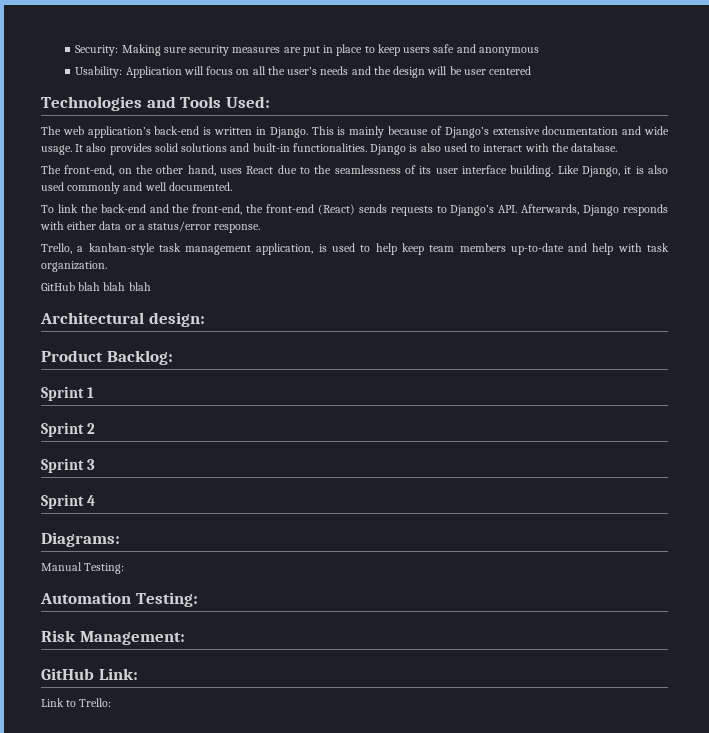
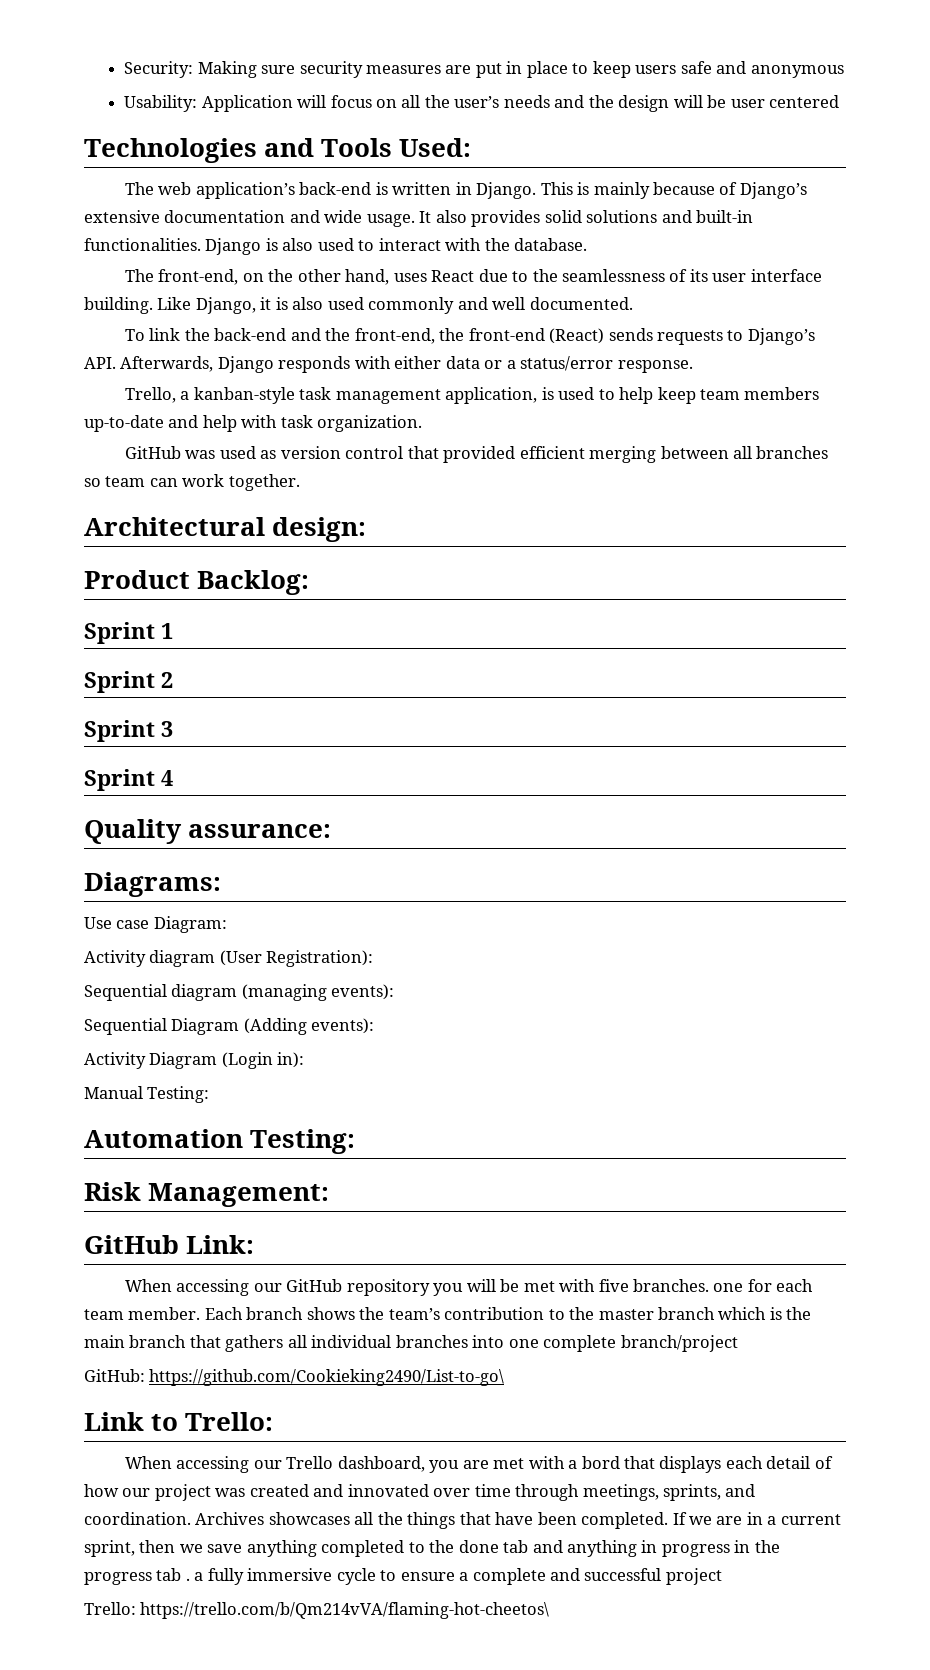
[78,282,151,291] blah blah blah -> [185,446,829,463] [84,474,300,491] was used as version control that provided efficient merging between all branches so team can work together.
(96, 500) none -> [84,819,332,844] // Quality assurance:
(120, 539) none -> [84,916,227,933] [84,950,374,967] [84,984,395,1001] [84,1018,375,1035] [84,1052,305,1069] // Use case Diagram: // Activity diagram (User Registration): // Sequential diagram (managing events): // Sequential Diagram (Adding events): // Activity Diagram (Login in):
[41,698,112,707] Link to Trello: -> [124,1279,814,1296] [84,1307,812,1320] [84,1335,738,1352] [84,1369,505,1386] [84,1412,274,1431] [124,1456,833,1473] [84,1484,756,1501] [84,1512,841,1529] [84,1540,780,1557] [84,1568,722,1585] [84,1602,550,1619] When accessing our GitHub repository you will be met with five branches. one for each team member. Each branch shows the team’s contribution to the master branch which is the main branch that gathers all individual branches into one complete branch/project // GitHub: https://github.com/Cookieking2490/List-to-go\ // Link to Trello: // When accessing our Trello dashboard, you are met with a bord that displays each detail of how our project was created and innovated over time through meetings, sprints, and coordination. Archives showcases all the things that have been completed. If we are in a current sprint, then we save anything completed to the done tab and anything in progress in the progress tab . a fully immersive cycle to ensure a complete and successful project // Trello: https://trello.com/b/Qm214vVA/flaming-hot-cheetos\

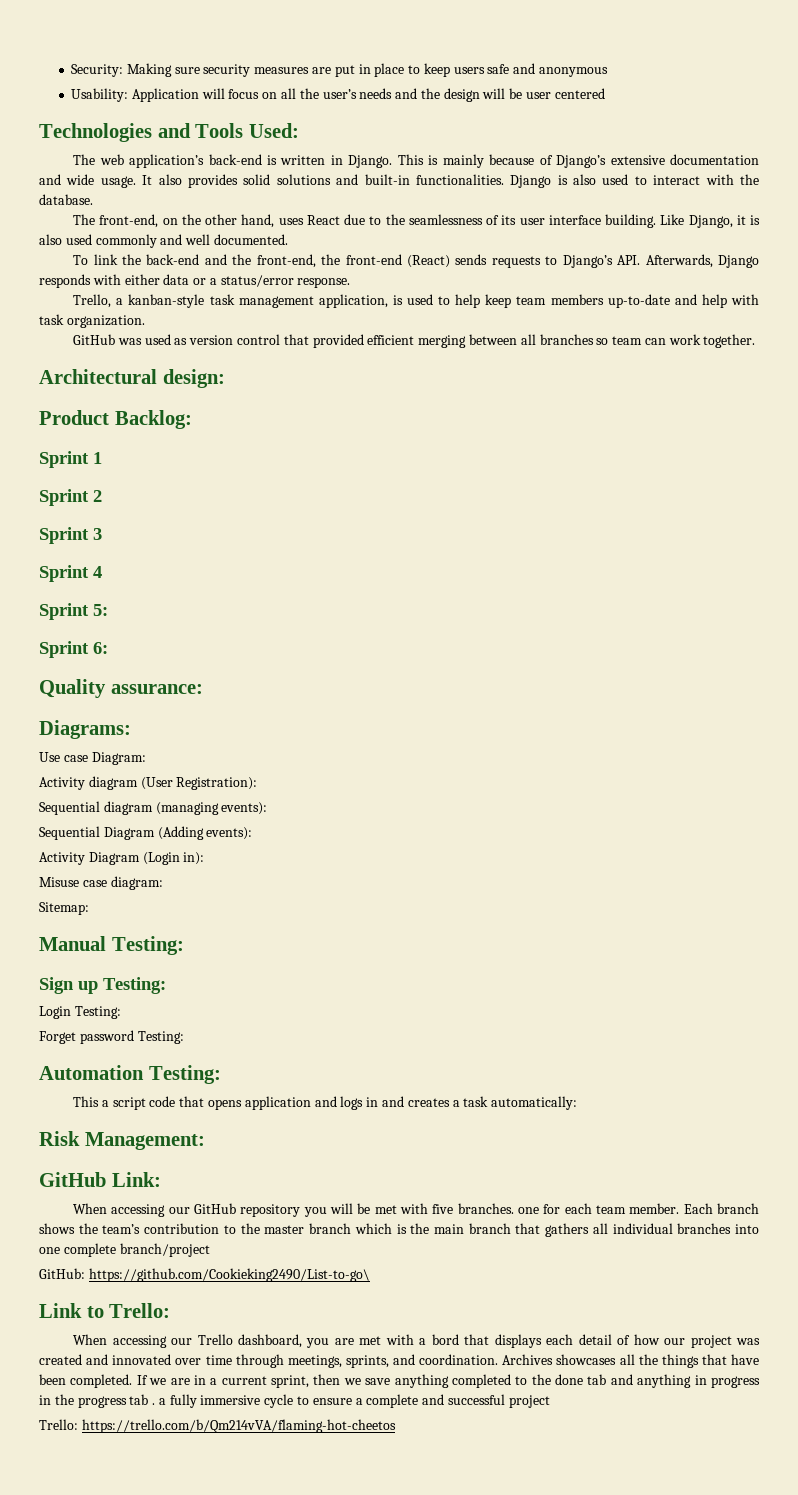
(173, 778) none -> [39,603,108,620] [39,641,108,658] // Sprint 5: // Sprint 6:
[84,1086,210,1103] [84,1129,356,1154] Manual Testing: // Automation Testing: -> [39,876,163,890] [39,902,89,915] [39,936,184,955] [39,977,166,994] [39,1006,121,1019] [39,1030,184,1044] [39,1065,221,1084] [73,1096,578,1110] Misuse case diagram: // Sitemap: // Manual Testing: // Sign up Testing: // Login Testing: // Forget password Testing: // Automation Testing: // This a script code that opens application and logs in and creates a task automatically:
[140,1602,550,1619] https://trello.com/b/Qm214vVA/flaming-hot-cheetos\ -> [81,1419,396,1433] https://trello.com/b/Qm214vVA/flaming-hot-cheetos

